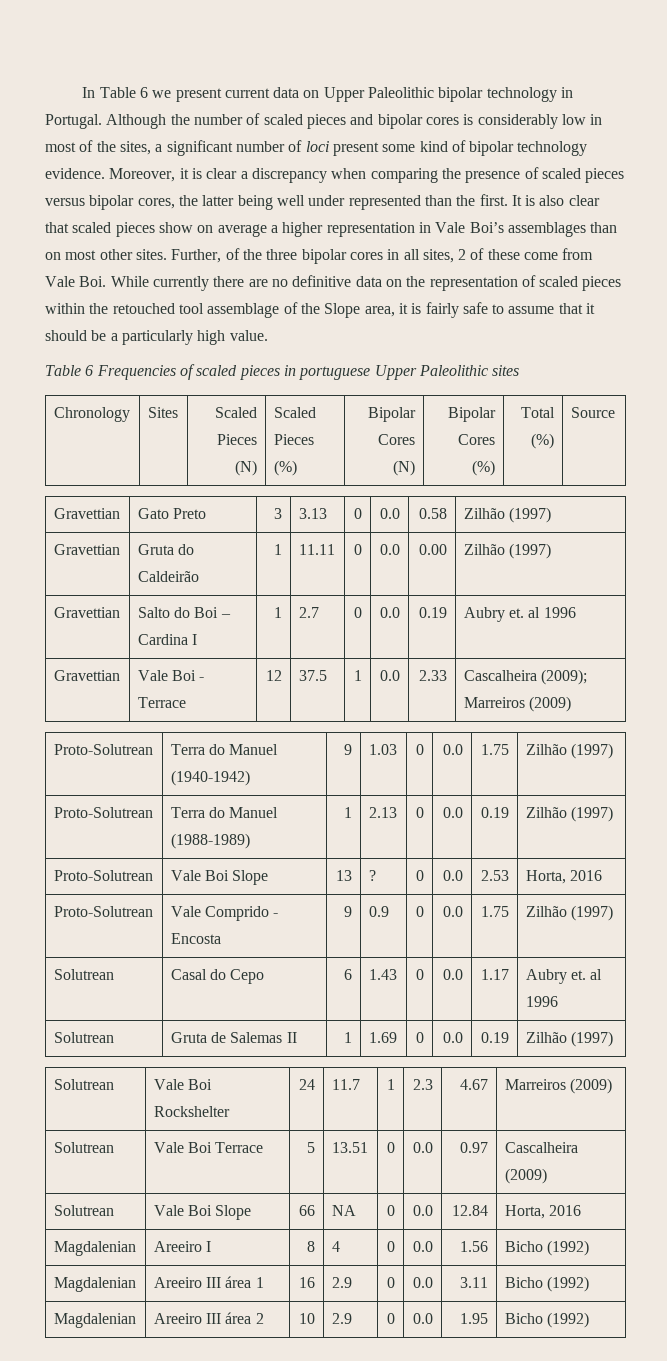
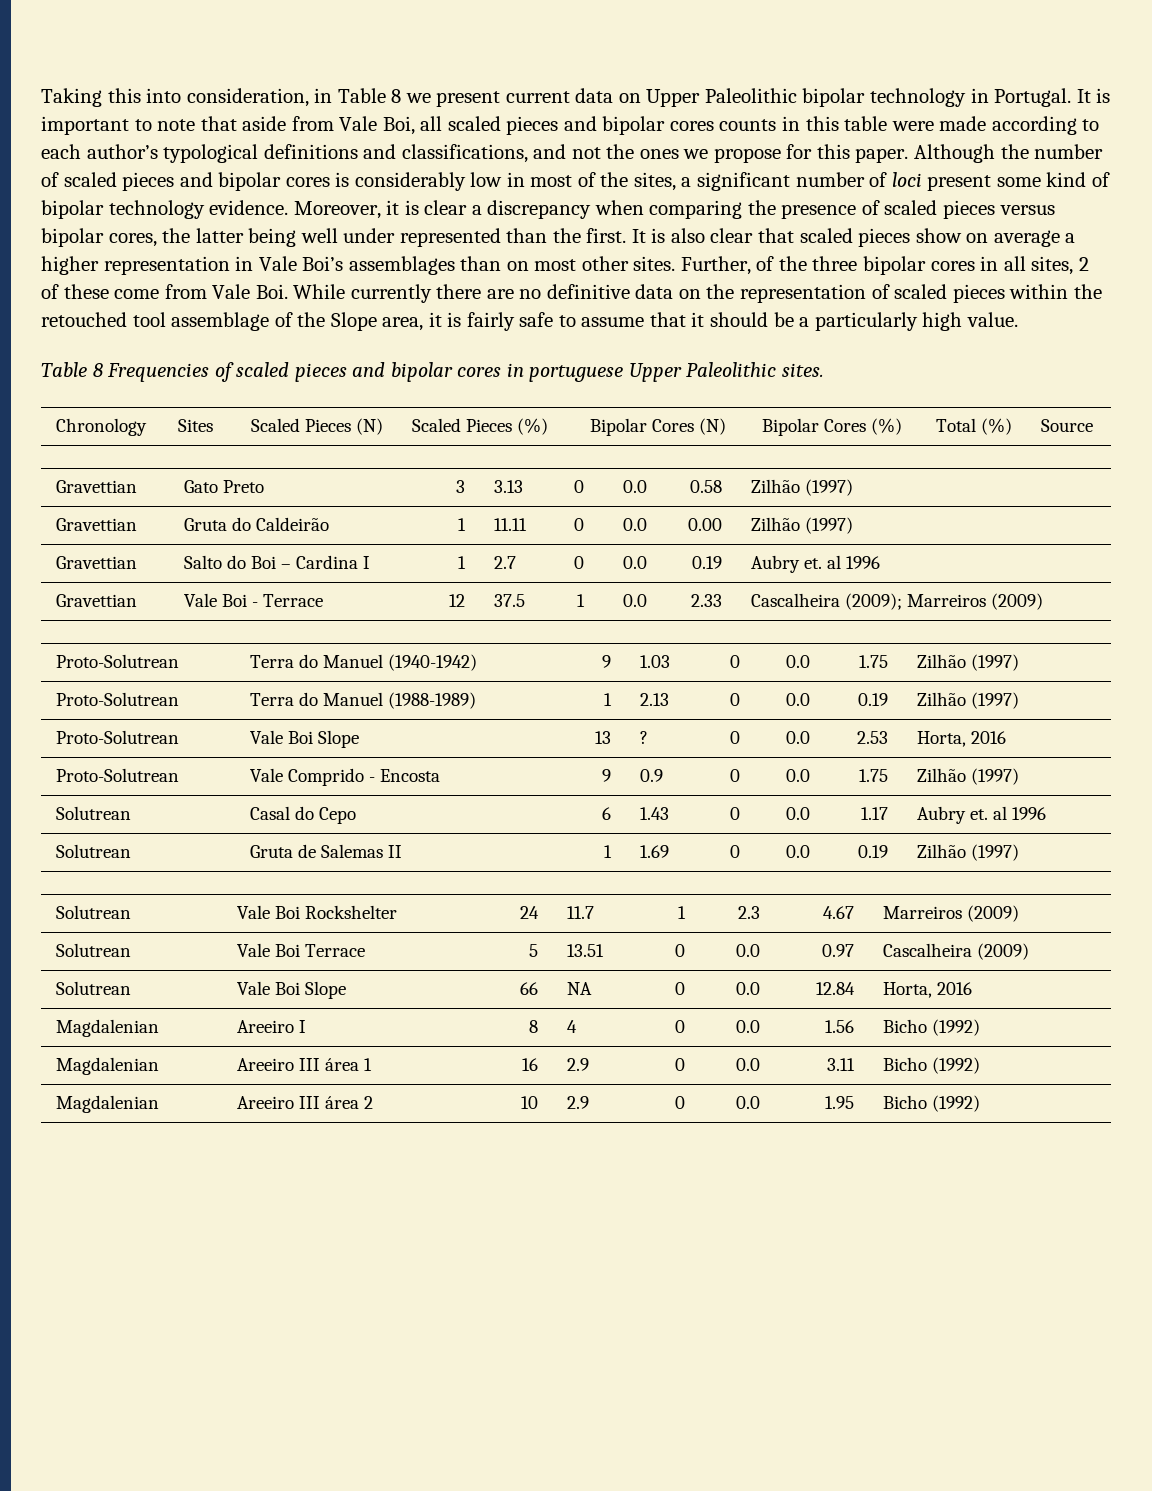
[82,87,148,98] In Table 6 -> [41,88,402,107] Taking this into consideration, in Table 8
(102, 121) none -> [1076,88,1111,103] [41,116,1100,135] [41,144,909,163] It is important to note that aside from Vale Boi, all scaled pieces and bipolar cores counts in this table were made according to each author’s typological definitions and classifications, and not the ones we propose for this paper.
[85,365,94,376] 6 -> [92,363,103,377] 8
(280, 372) none -> [352,362,502,382] and bipolar cores
[492,365,520,376] sites -> [781,363,824,377] sites.

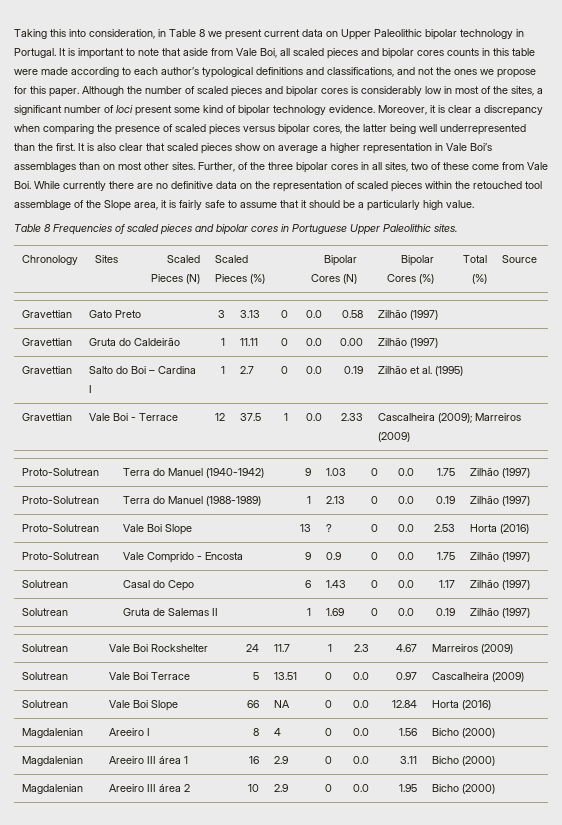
[343,228,501,247] under represented -> [440,124,526,135] underrepresented
[1078,257,1089,271] 2 -> [411,162,428,170] two
[529,365,624,382] portuguese -> [292,224,347,234] Portuguese
[751,555,881,573] Aubry et. al 1996 -> [378,365,464,376] Zilhão et al. (1995)
[917,731,1007,747] Horta, 2016 -> [470,524,530,534] Horta (2016)
[917,806,1047,824] Aubry et. al 1996 -> [470,579,531,590] Zilhão (1997)
[883,982,973,998] Horta, 2016 -> [432,700,492,710] Horta (2016)
[932,1019,981,1036] (1992) -> [462,728,496,738] (2000)
[932,1057,981,1074] (1992) -> [462,756,496,766] (2000)
[932,1095,981,1112] (1992) -> [462,784,496,794] (2000)

